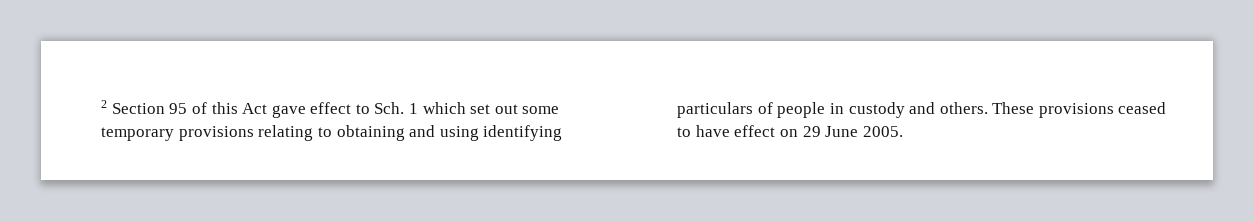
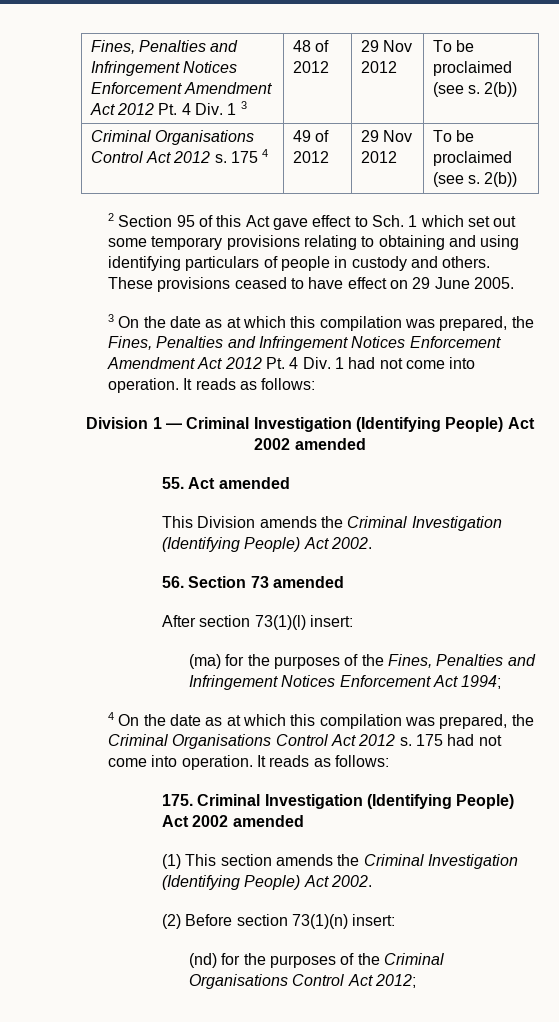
(101, 104) none -> [90,40,239,54] [90,61,237,76] [90,82,272,94] [89,101,247,115] [292,40,329,52] [292,61,329,73] [360,40,412,52] [360,61,397,73] [432,40,474,52] [432,61,512,76] [432,82,518,97] [90,130,254,145] [90,149,269,163] [292,130,329,142] [292,151,329,163] [360,130,412,142] [360,151,397,163] [432,130,474,142] [432,151,512,166] [432,172,518,187] Fines, Penalties and Infringement Notices Enforcement Amendment Act 2012 Pt. 4 Div. 1 3 | 48 of 2012 | 29 Nov 2012 | To be proclaimed (see s. 2(b)) // Criminal Organisations Control Act 2012 s. 175 4 | 49 of 2012 | 29 Nov 2012 | To be proclaimed (see s. 2(b)) //
(903, 131) none -> [107,314,534,331] [107,336,501,351] [106,357,476,369] [107,378,316,393] [86,417,535,432] [254,438,366,450] [161,477,290,489] [161,516,502,531] [161,537,372,552] [161,576,344,588] [161,615,353,630] [188,654,536,669] [188,675,502,690] [107,712,534,729] [107,734,502,749] [107,755,389,770] [161,794,515,809] [161,815,304,827] [161,854,518,869] [161,875,372,890] [161,914,396,929] [188,953,444,968] [188,974,416,989] // 3 On the date as at which this compilation was prepared, the Fines, Penalties and Infringement Notices Enforcement Amendment Act 2012 Pt. 4 Div. 1 had not come into operation. It reads as follows: // Division 1 — Criminal Investigation (Identifying People) Act 2002 amended // 55. Act amended // This Division amends the Criminal Investigation (Identifying People) Act 2002. // 56. Section 73 amended // After section 73(1)(l) insert: // (ma) for the purposes of the Fines, Penalties and Infringement Notices Enforcement Act 1994; // 4 On the date as at which this compilation was prepared, the Criminal Organisations Control Act 2012 s. 175 had not come into operation. It reads as follows: // 175. Criminal Investigation (Identifying People) Act 2002 amended // (1) This section amends the Criminal Investigation (Identifying People) Act 2002. // (2) Before section 73(1)(n) insert: // (nd) for the purposes of the Criminal Organisations Control Act 2012;

